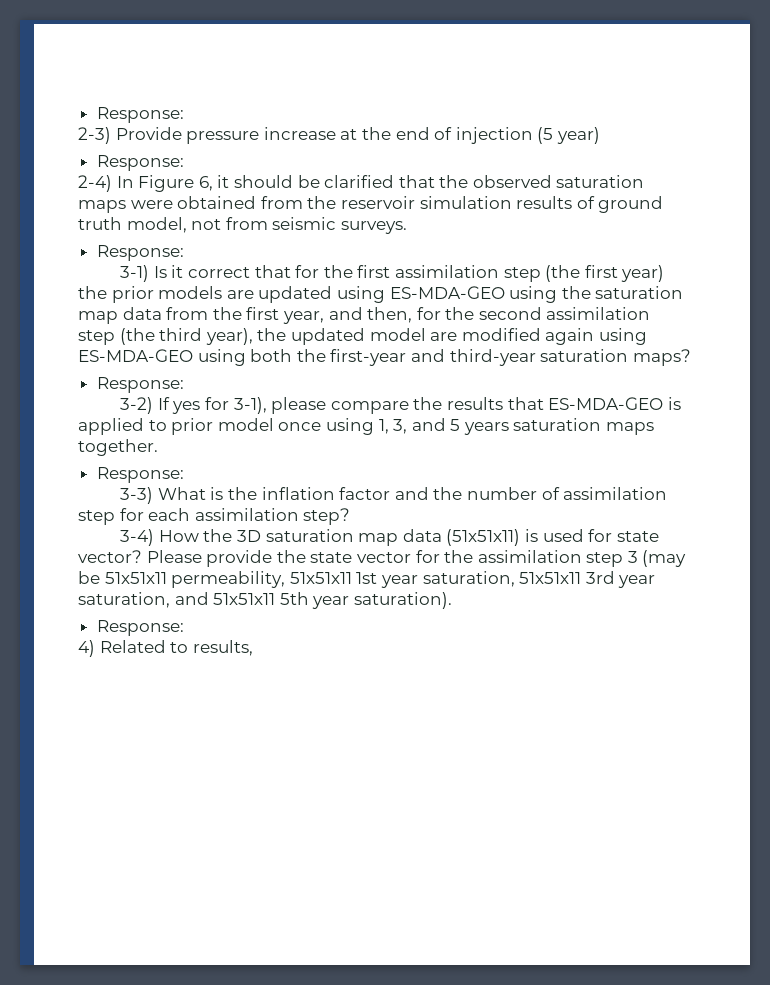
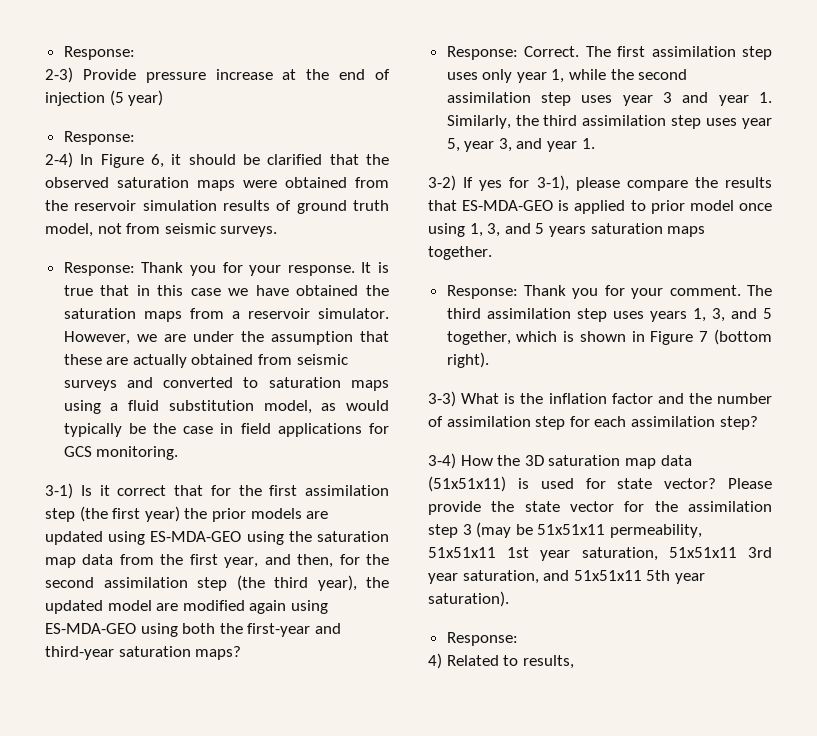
(184, 253) none -> [141,262,389,276] [63,285,389,296] [63,308,389,322] [63,331,390,345] [63,354,348,368] [63,377,389,391] [63,400,389,414] [63,423,389,437] [63,446,179,460] Thank you for your response. It is true that in this case we have obtained the saturation maps from a reservoir simulator. However, we are under the assumption that these are actually obtained from seismic surveys and converted to saturation maps using a fluid substitution model, as would typically be the case in field applications for GCS monitoring.
(184, 385) none -> [524,46,772,60] [446,69,688,83] [446,92,772,106] [446,115,772,129] [446,138,595,152] Correct. The first assimilation step uses only year 1, while the second assimilation step uses year 3 and year 1. Similarly, the third assimilation step uses year 5, year 3, and year 1.
(184, 475) none -> [524,285,772,299] [446,308,773,322] [446,329,772,345] [446,352,489,368] Thank you for your comment. The third assimilation step uses years 1, 3, and 5 together, which is shown in Figure 7 (bottom right).

